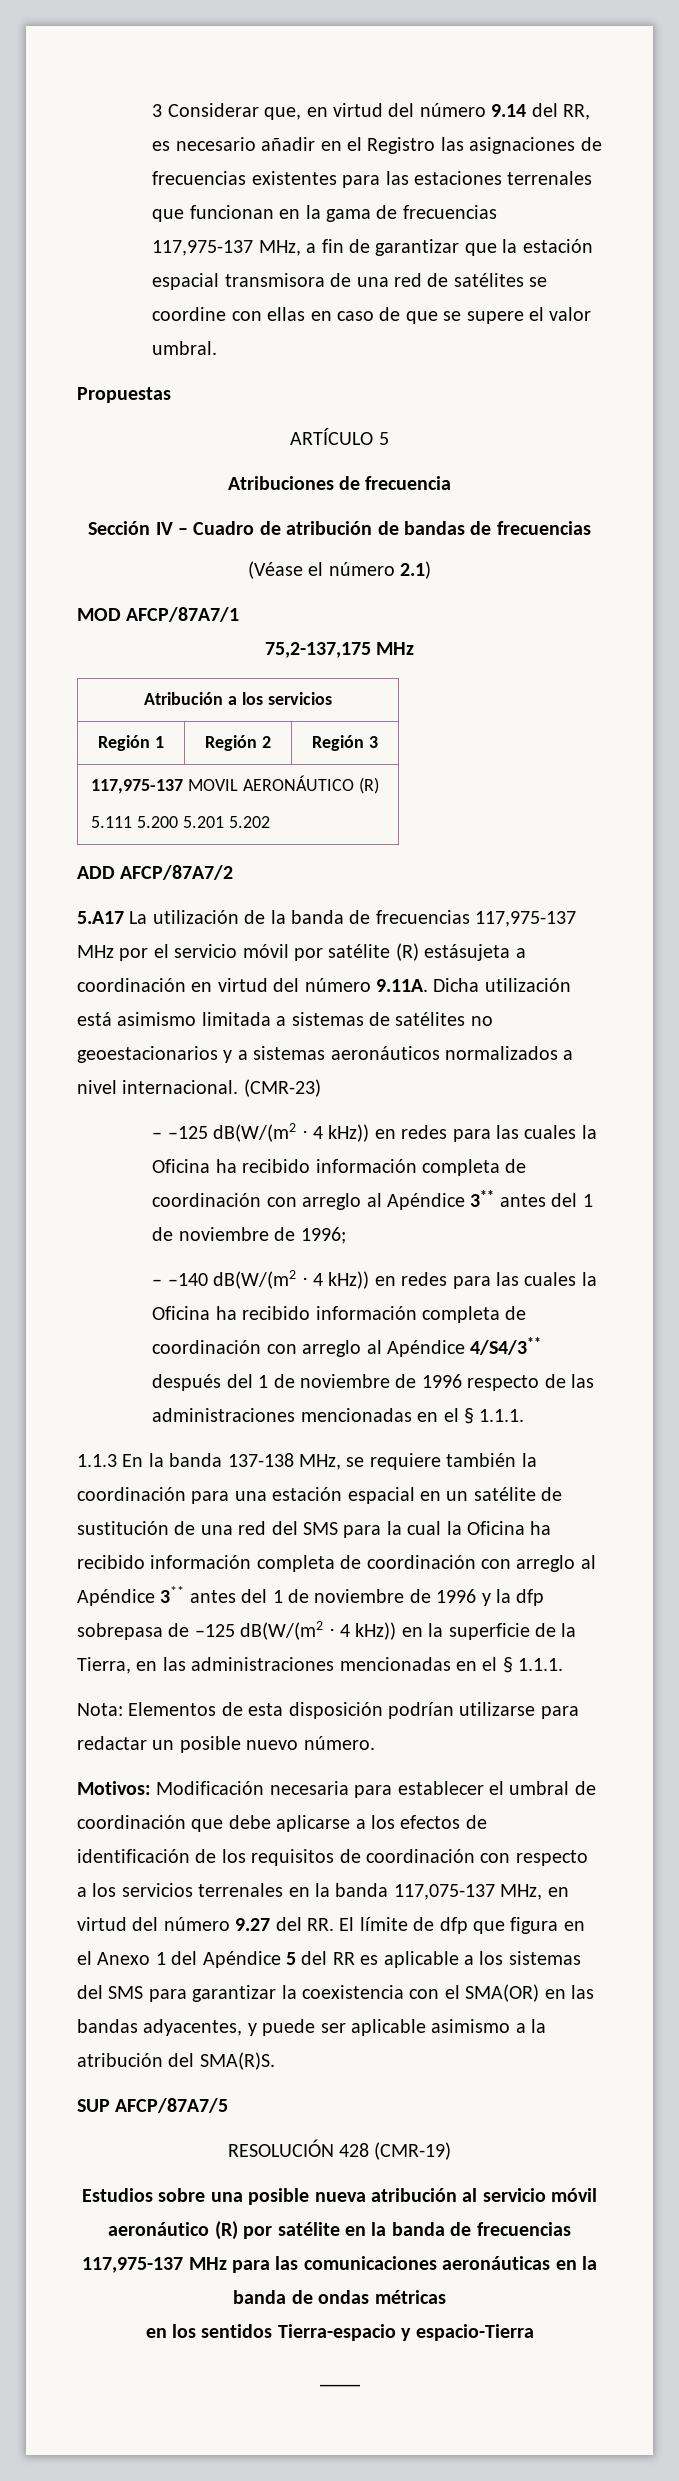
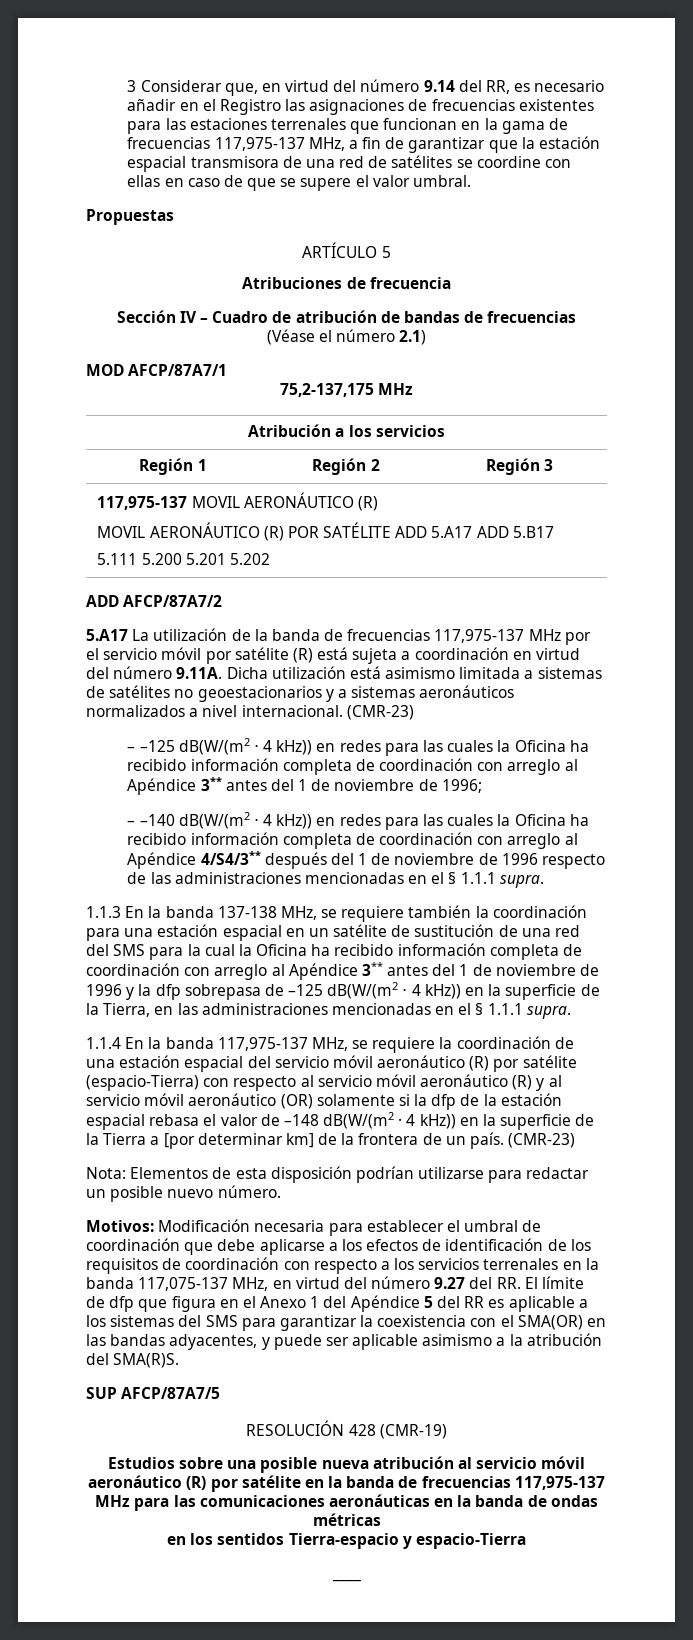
(380, 785) none -> [97,522,554,541] // MOVIL AERONÁUTICO (R) POR SATÉLITE ADD 5.A17 ADD 5.B17
[424,944,511,961] estásujeta -> [317,647,398,664] está sujeta
[479,1409,525,1422] 1.1.1. -> [460,872,544,888] 1.1.1 supra.
[518,1658,564,1671] 1.1.1. -> [487,1003,571,1019] [86,1036,574,1053] [86,1055,577,1072] [86,1074,562,1091] [86,1093,562,1110] [86,1112,595,1130] [86,1132,576,1149] 1.1.1 supra. // 1.1.4 En la banda 117,975-137 MHz, se requiere la coordinación de una estación espacial del servicio móvil aeronáutico (R) por satélite (espacio-Tierra) con respecto al servicio móvil aeronáutico (R) y al servicio móvil aeronáutico (OR) solamente si la dfp de la estación espacial rebasa el valor de –148 dB(W/(m2 · 4 kHz)) en la superficie de la Tierra a [por determinar km] de la frontera de un país. (CMR-23)

